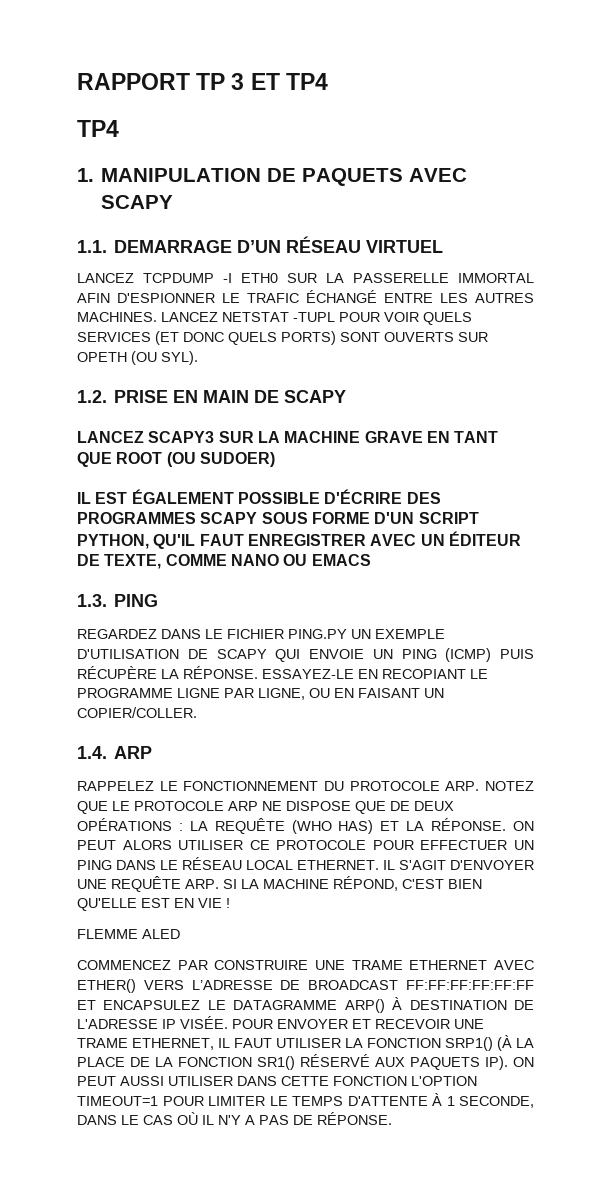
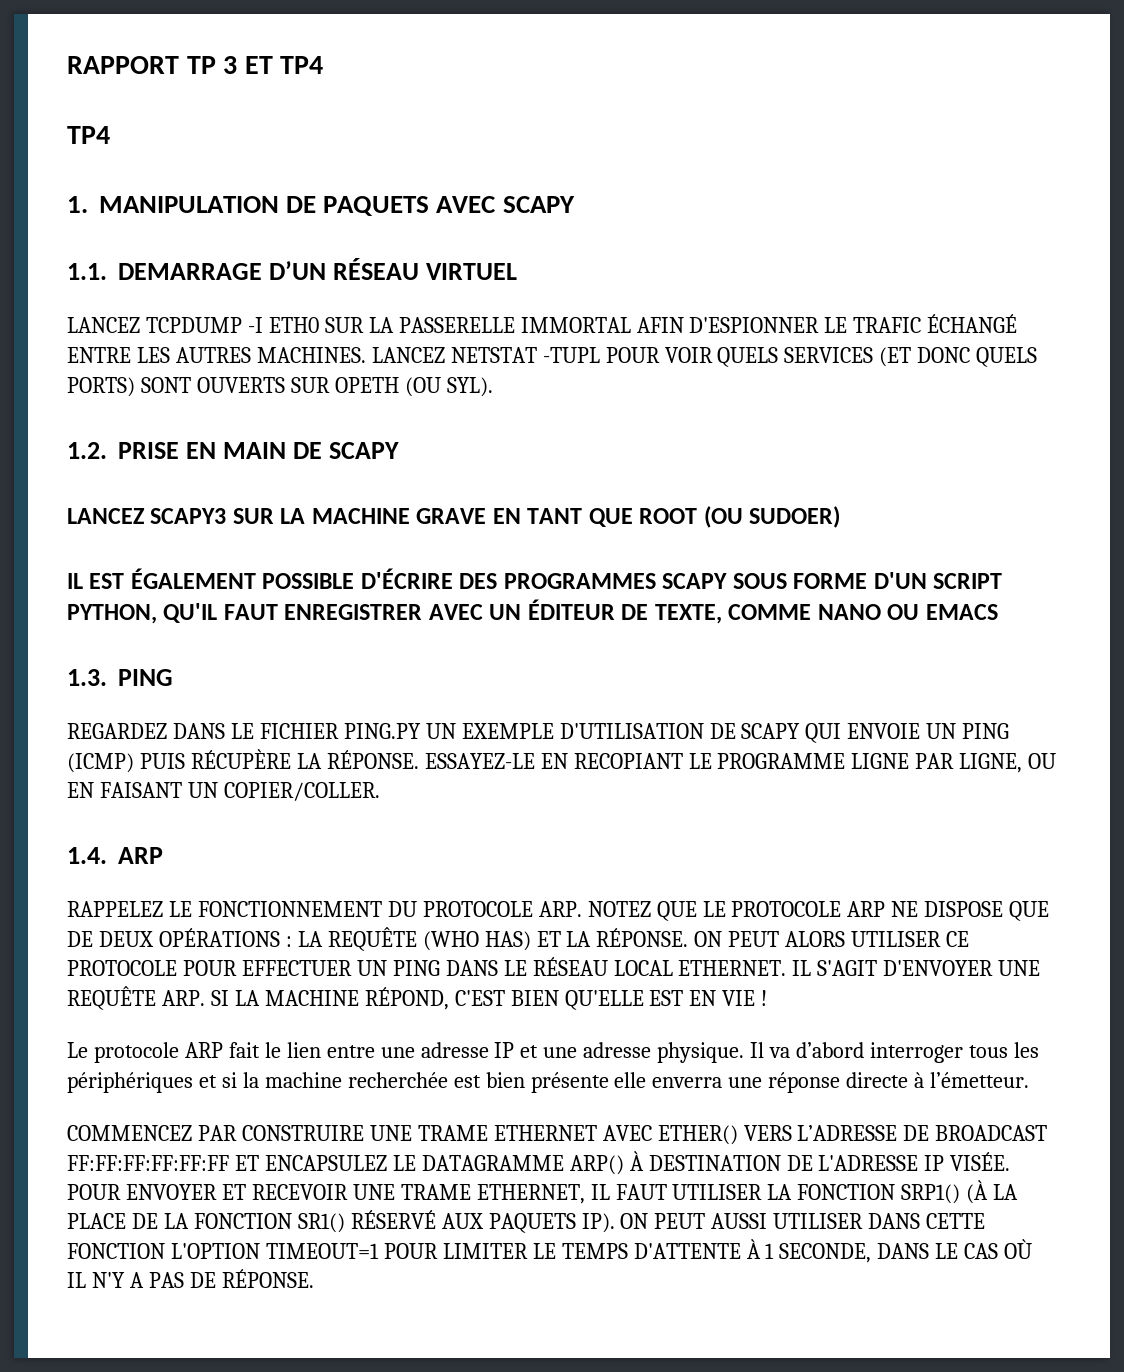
[77,929,180,939] FLEMME ALED -> [67,1042,1039,1063] [67,1072,1030,1093] Le protocole ARP fait le lien entre une adresse IP et une adresse physique. Il va d’abord interroger tous les périphériques et si la machine recherchée est bien présente elle enverra une réponse directe à l’émetteur.

